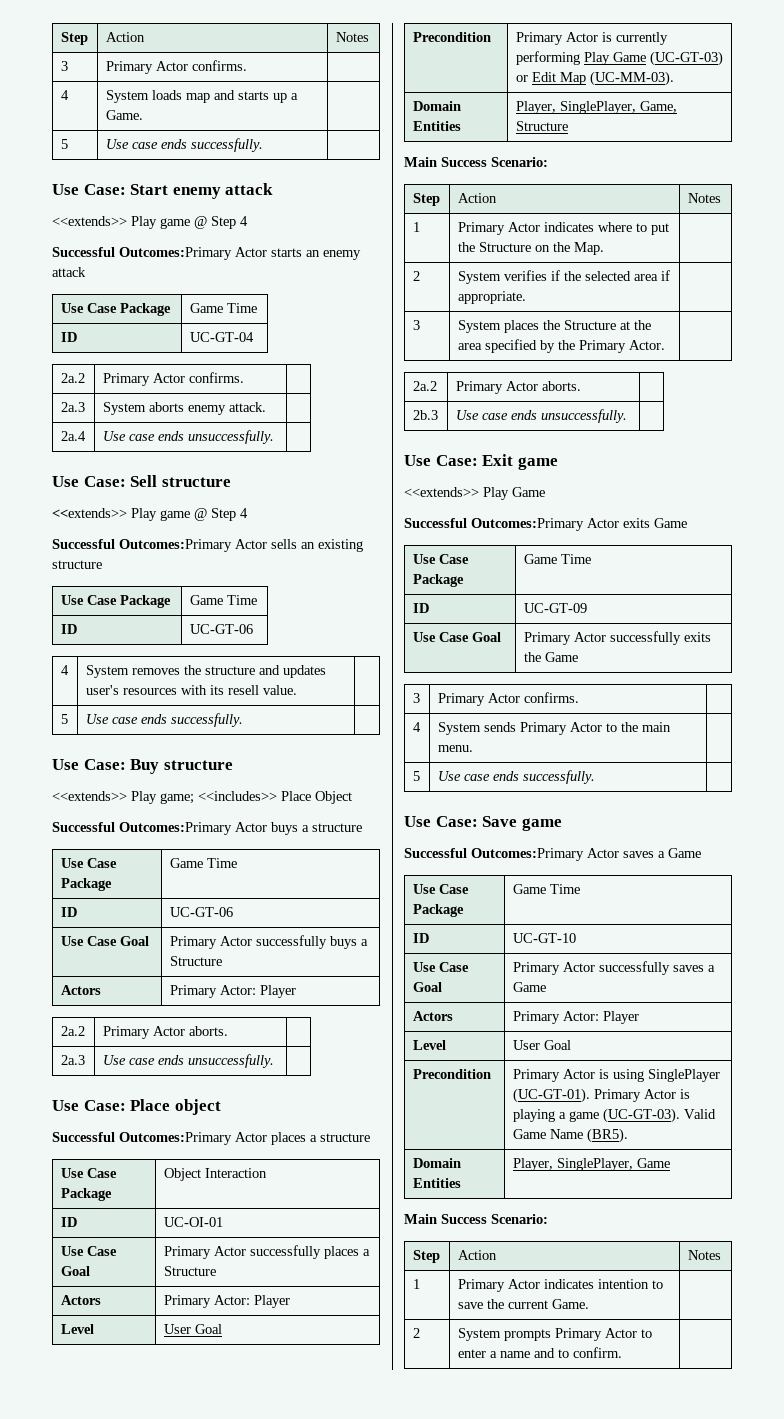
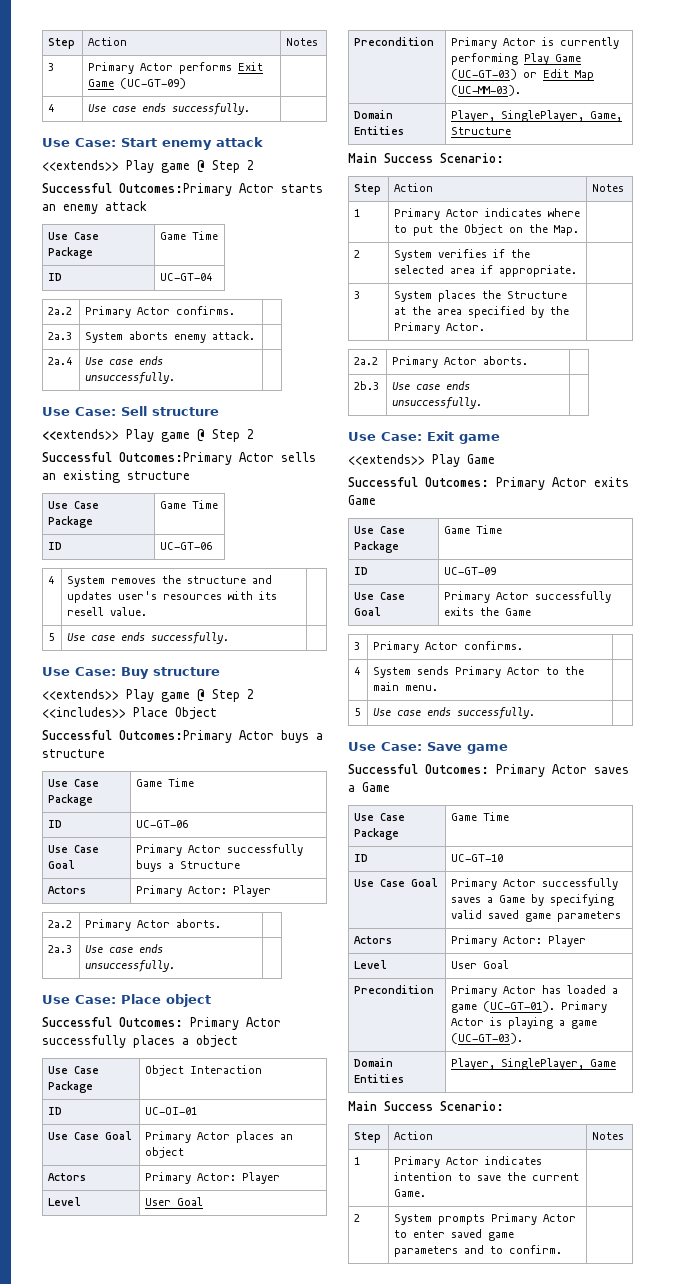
[191,60,247,71] [60,90,69,100] [105,90,298,103] [105,110,143,120] [60,139,68,149] confirms. | // 4 | System loads map and starts up a Game. | // 5 -> [179,62,264,74] [88,78,187,89] [48,104,55,112] performs Exit Game (UC-GT-09) | // 4
[240,216,248,226] 4 -> [247,160,254,170] 2
[240,508,248,518] 4 -> [247,429,254,439] 2
[160,793,194,804] game; -> [161,689,254,702] game @ Step 2
[119,1132,370,1145] Outcomes:Primary Actor places a structure -> [119,1017,281,1030] [42,1035,238,1048] Outcomes: Primary Actor successfully places a object
[249,1245,370,1259] [163,1266,216,1276] successfully places a Structure -> [236,1131,294,1143] [145,1147,185,1158] places an object
[478,242,531,252] Structure -> [464,224,504,235] Object
[471,518,584,531] Outcomes:Primary -> [425,477,545,490] Outcomes: Primary
[471,848,584,861] Outcomes:Primary -> [425,764,545,777] Outcomes: Primary
(546, 987) none -> [531,894,615,906] [451,910,622,922] by specifying valid saved game parameters
[598,1069,720,1082] is using SinglePlayer -> [542,985,619,994] [451,1004,478,1013] has loaded a game
[683,1109,716,1119] [512,1128,628,1143] Valid Game Name (BR5). -> (524, 1038) none
[489,1351,530,1358] a name -> [451,1229,515,1241] [394,1246,459,1257] saved game parameters

